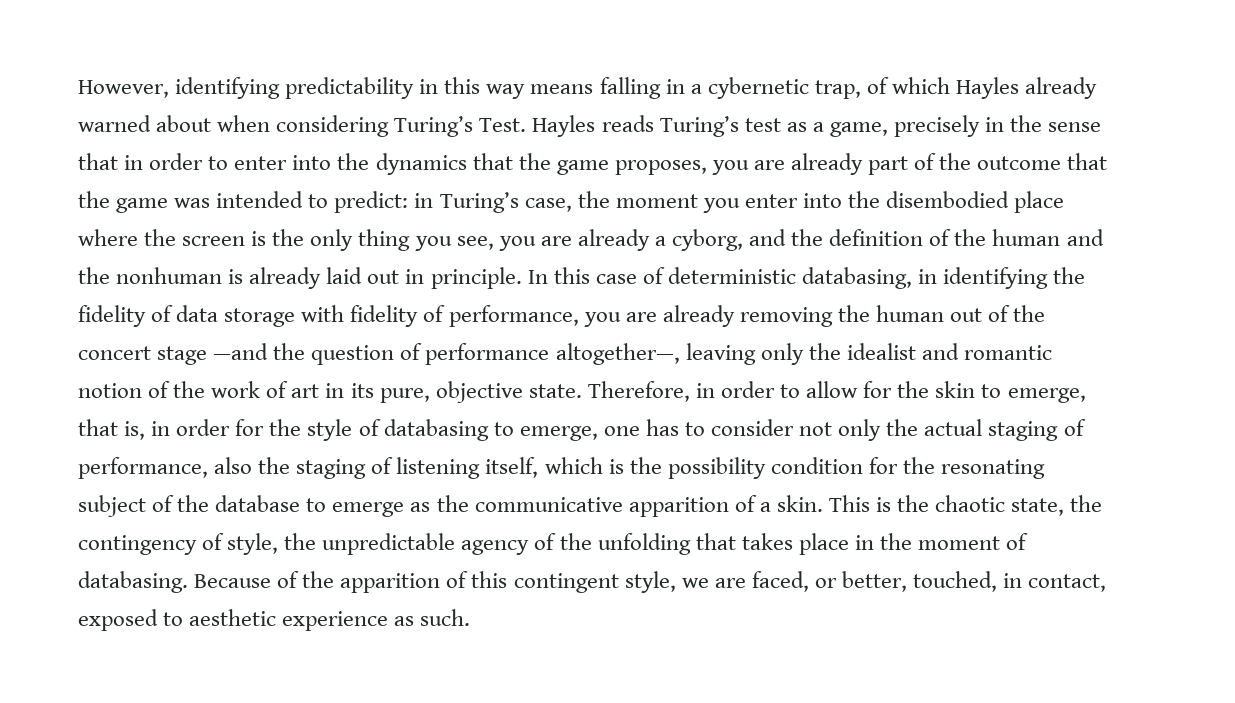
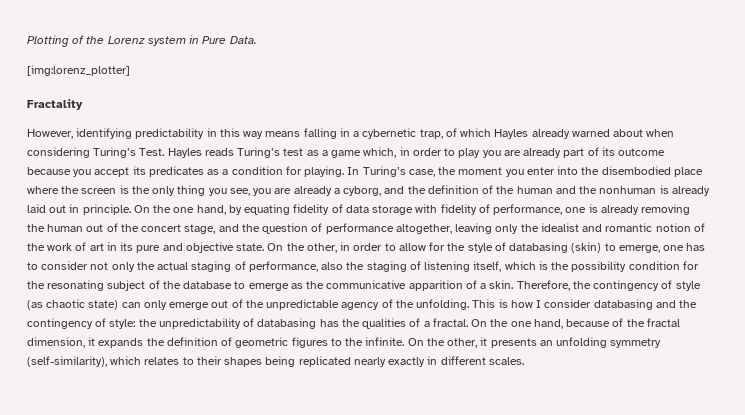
(78, 89) none -> [27,35,257,47] [27,65,130,76] [27,99,83,110] Plotting of the Lorenz system in Pure Data. // [img:lorenz_plotter] // Fractality //
[829,115,1102,137] [78,153,707,175] game, precisely in the sense that in order to enter into the dynamics that the game proposes, -> [331,147,481,158] game which, in order to play
[939,153,1108,170] [78,191,434,213] the outcome that the game was intended to predict: in -> [601,147,666,156] [27,166,360,177] its outcome because you accept its predicates as a condition for playing. In
[527,267,1086,289] In this case of deterministic databasing, in identifying the -> [133,204,291,215] On the one hand, by equating
[583,312,657,327] you are -> [565,204,598,213] one is
[157,343,269,365] stage —and -> [184,224,239,234] stage, and
[555,343,680,365] altogether—, -> [395,224,452,234] altogether,
[379,381,690,403] pure, objective state. Therefore, -> [136,242,337,253] pure and objective state. On the other,
[935,381,1086,403] [78,419,302,440] skin to emerge, that is, in order for the -> (466, 247) none
(489, 430) none -> [571,242,602,253] (skin)
[828,495,1103,516] [78,533,279,555] This is the chaotic state, the contingency of style, -> [516,280,701,291] [27,299,243,310] Therefore, the contingency of style (as chaotic state) can only emerge out of
[597,533,1029,555] [78,571,1107,593] [78,609,471,631] unfolding that takes place in the moment of databasing. Because of the apparition of this contingent style, we are faced, or better, touched, in contact, exposed to aesthetic experience as such. -> [416,299,698,310] [27,318,680,329] [27,337,662,348] [27,356,524,367] unfolding. This is how I consider databasing and the contingency of style: the unpredictability of databasing has the qualities of a fractal. On the one hand, because of the fractal dimension, it expands the definition of geometric figures to the infinite. On the other, it presents an unfolding symmetry (self-similarity), which relates to their shapes being replicated nearly exactly in different scales.

